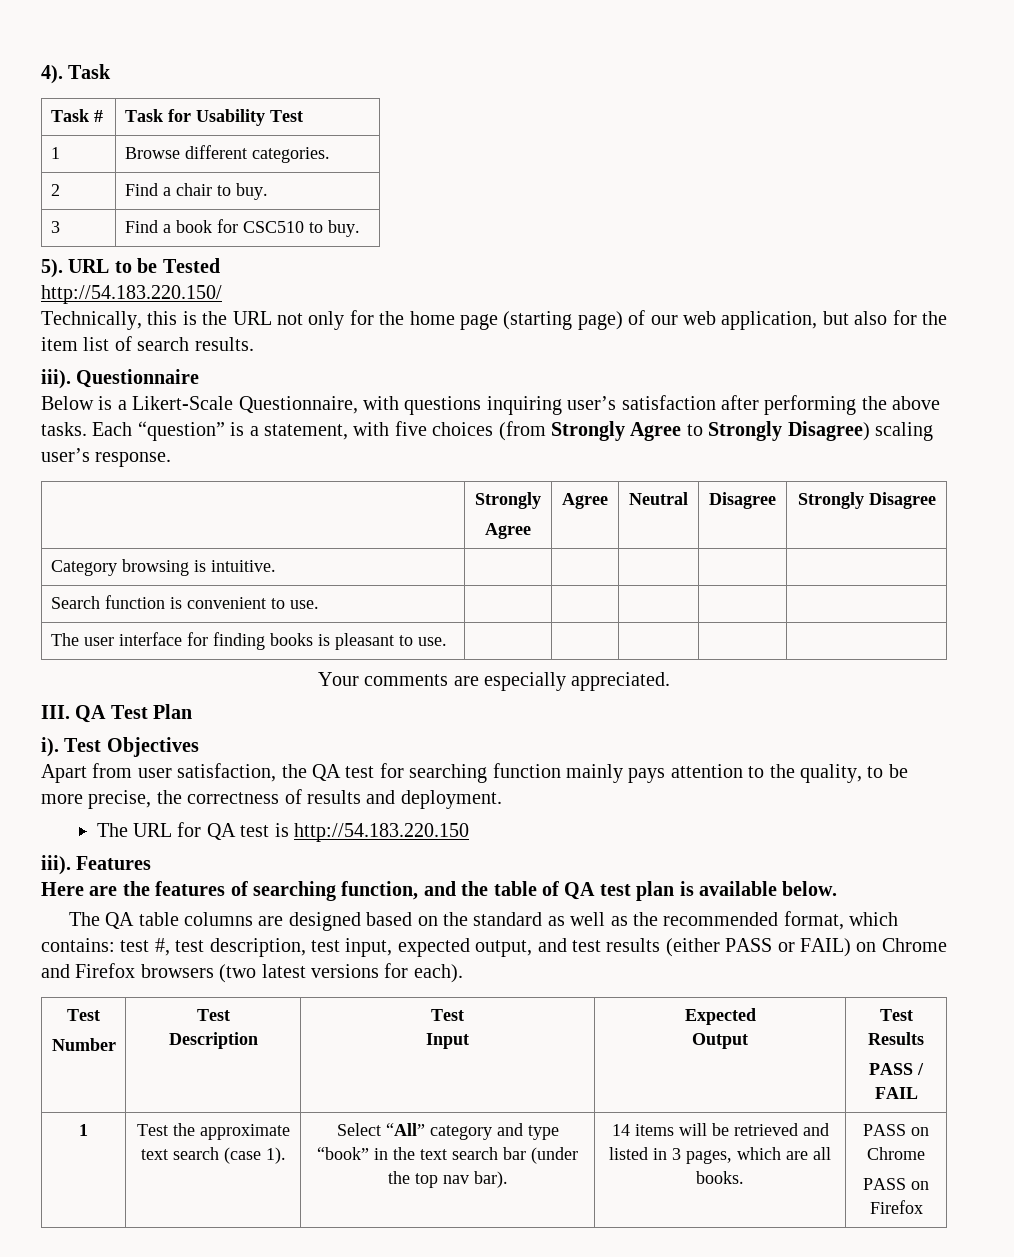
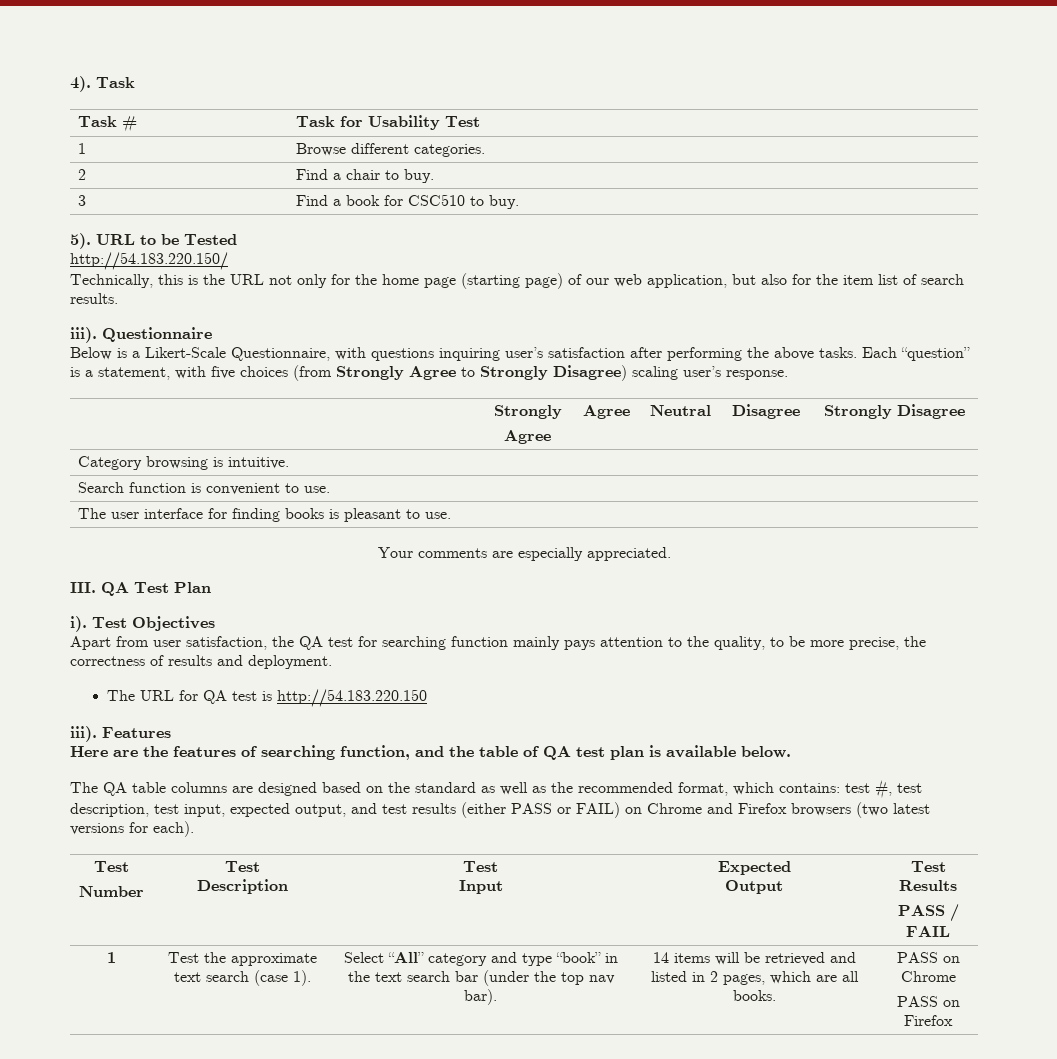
[672,1148,681,1160] 3 -> [709,971,718,982] 2

